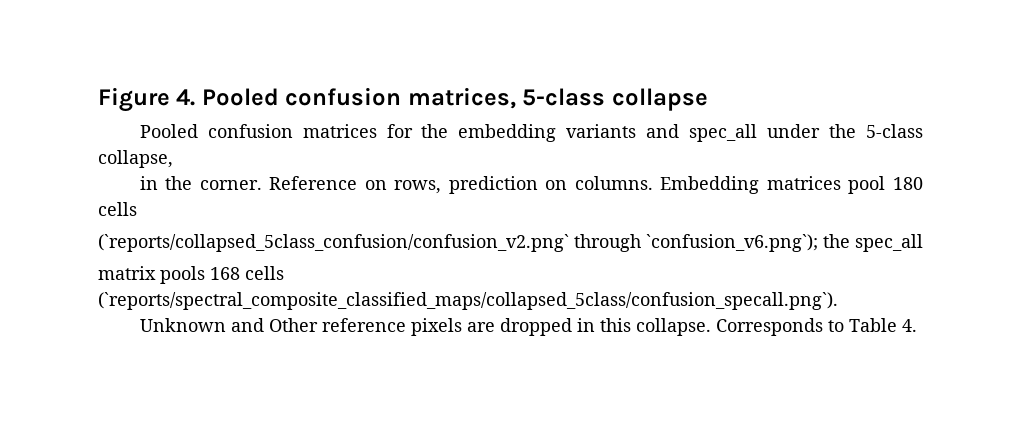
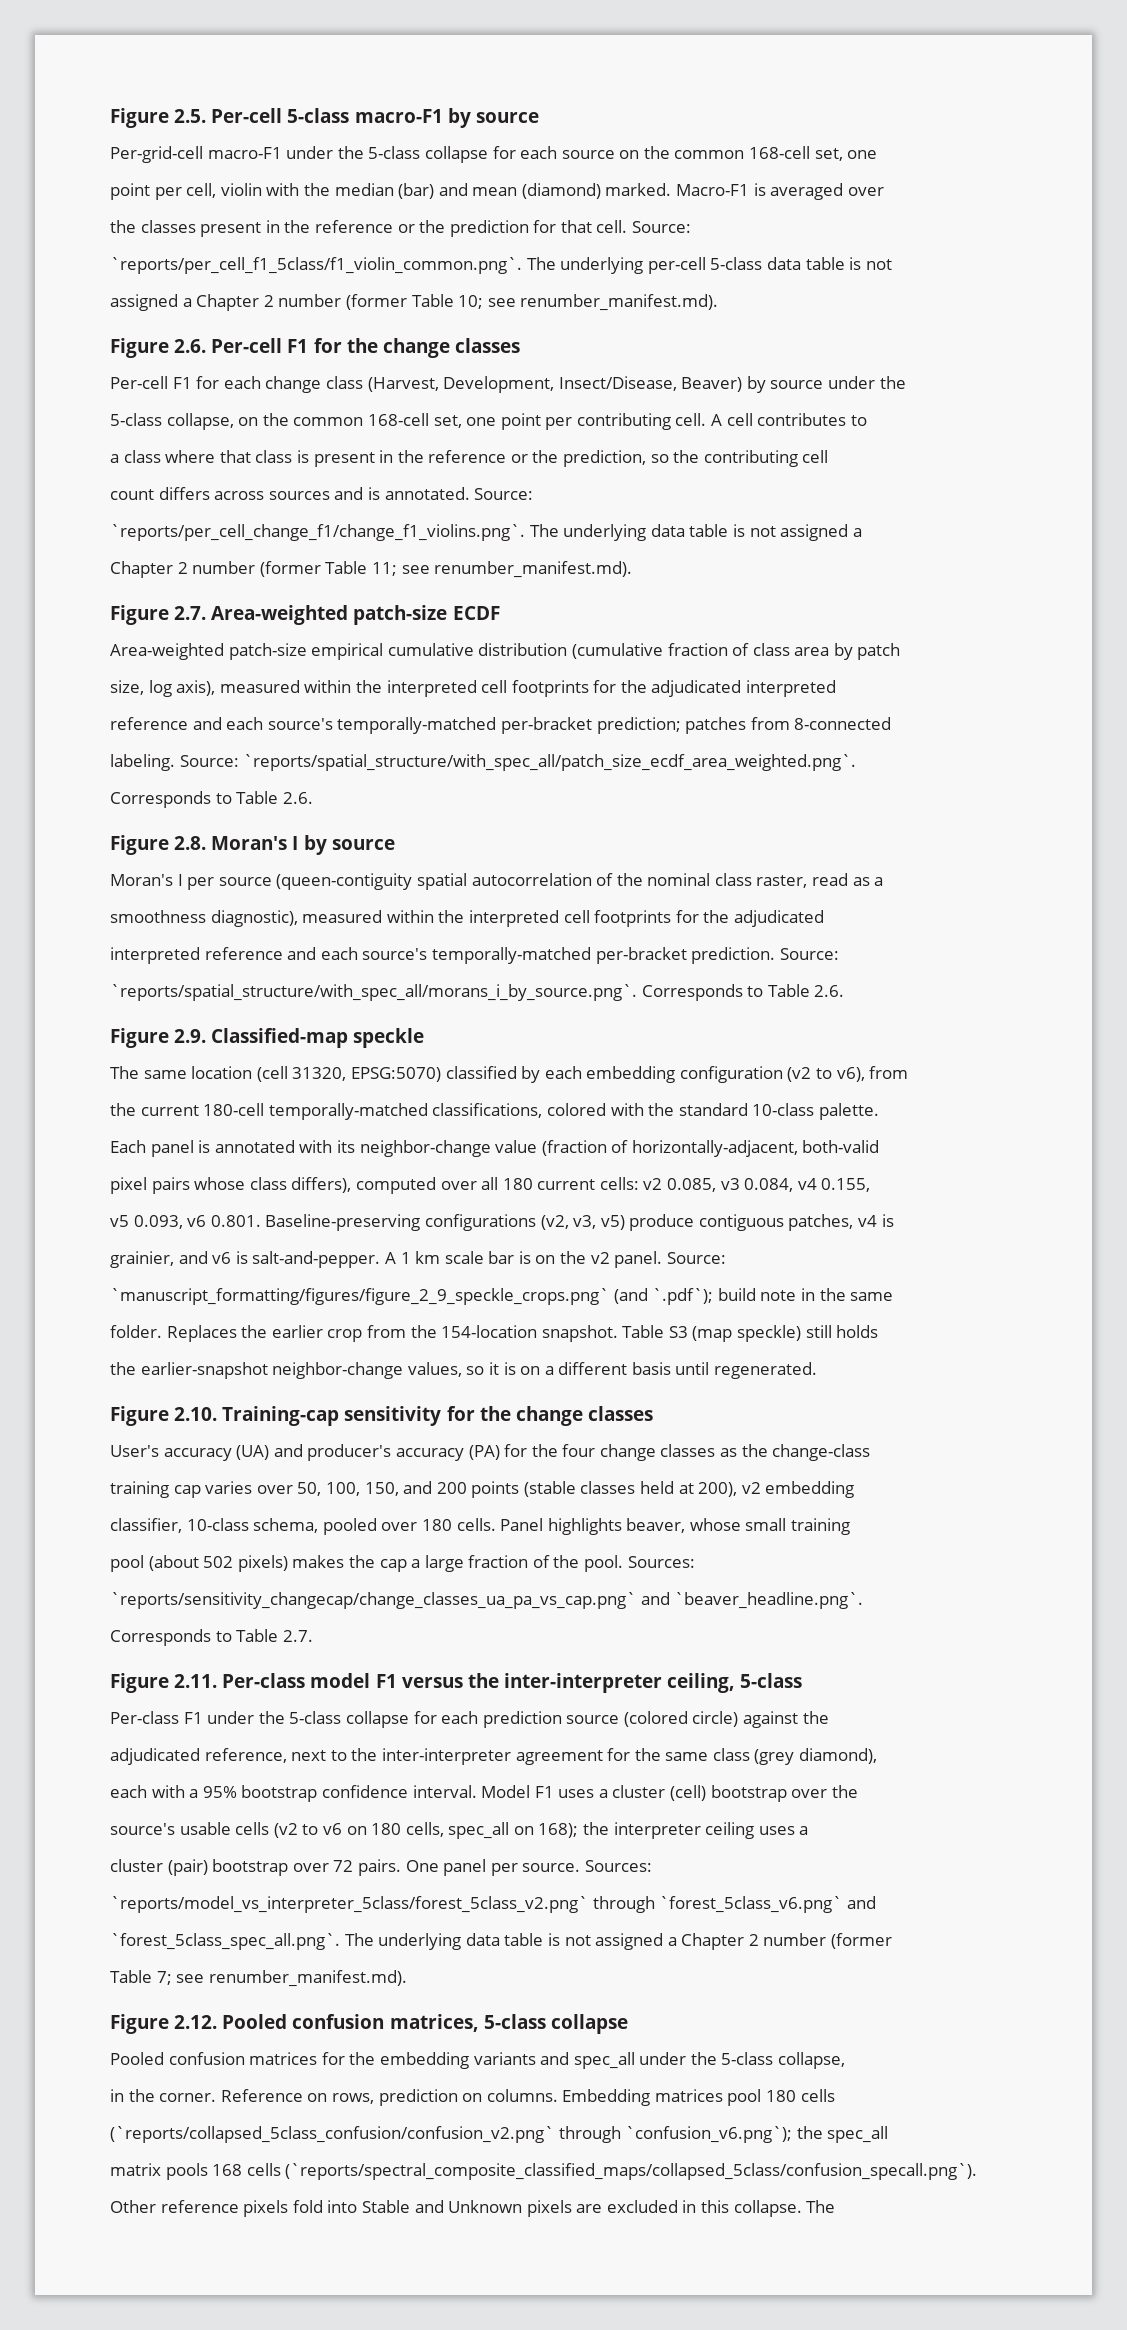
[98,87,196,112] Figure 4. -> [110,108,539,128] [110,146,878,163] [110,183,884,200] [110,220,692,237] [110,257,892,274] [110,294,719,311] [110,338,520,358] [110,376,906,393] [110,413,867,430] [110,450,829,467] [110,487,534,500] [110,524,862,541] [110,561,633,578] [110,605,500,625] [110,643,901,660] [110,680,837,697] [110,717,892,734] [110,754,857,771] [110,791,313,808] [110,835,395,855] [110,873,884,890] [110,910,824,927] [110,947,839,964] [110,984,845,1001] [110,1028,425,1048] [110,1066,909,1083] [110,1103,879,1120] [110,1140,880,1157] [110,1177,871,1194] [110,1214,894,1231] [110,1251,726,1268] [110,1288,894,1305] [110,1325,879,1342] [110,1362,818,1379] [110,1406,653,1426] [110,1444,871,1461] [110,1481,855,1498] [110,1518,851,1535] [110,1555,695,1572] [110,1592,864,1609] [110,1629,313,1646] [110,1673,803,1693] [110,1711,829,1728] [110,1748,878,1765] [110,1785,858,1802] [110,1822,809,1839] [110,1859,652,1876] [110,1896,876,1913] [110,1933,893,1950] [110,1970,407,1987] [110,2014,218,2034] Figure 2.5. Per-cell 5-class macro-F1 by source // Per-grid-cell macro-F1 under the 5-class collapse for each source on the common 168-cell set, one // point per cell, violin with the median (bar) and mean (diamond) marked. Macro-F1 is averaged over // the classes present in the reference or the prediction for that cell. Source: // `reports/per_cell_f1_5class/f1_violin_common.png`. The underlying per-cell 5-class data table is not // assigned a Chapter 2 number (former Table 10; see renumber_manifest.md). // Figure 2.6. Per-cell F1 for the change classes // Per-cell F1 for each change class (Harvest, Development, Insect/Disease, Beaver) by source under the // 5-class collapse, on the common 168-cell set, one point per contributing cell. A cell contributes to // a class where that class is present in the reference or the prediction, so the contributing cell // count differs across sources and is annotated. Source: // `reports/per_cell_change_f1/change_f1_violins.png`. The underlying data table is not assigned a // Chapter 2 number (former Table 11; see renumber_manifest.md). // Figure 2.7. Area-weighted patch-size ECDF // Area-weighted patch-size empirical cumulative distribution (cumulative fraction of class area by patch // size, log axis), measured within the interpreted cell footprints for the adjudicated interpreted // reference and each source's temporally-matched per-bracket prediction; patches from 8-connected // labeling. Source: `reports/spatial_structure/with_spec_all/patch_size_ecdf_area_weighted.png`. // Corresponds to Table 2.6. // Figure 2.8. Moran's I by source // Moran's I per source (queen-contiguity spatial autocorrelation of the nominal class raster, read as a // smoothness diagnostic), measured within the interpreted cell footprints for the adjudicated // interpreted reference and each source's temporally-matched per-bracket prediction. Source: // `reports/spatial_structure/with_spec_all/morans_i_by_source.png`. Corresponds to Table 2.6. // Figure 2.9. Classified-map speckle // The same location (cell 31320, EPSG:5070) classified by each embedding configuration (v2 to v6), from // the current 180-cell temporally-matched classifications, colored with the standard 10-class palette. // Each panel is annotated with its neighbor-change value (fraction of horizontally-adjacent, both-valid // pixel pairs whose class differs), computed over all 180 current cells: v2 0.085, v3 0.084, v4 0.155, // v5 0.093, v6 0.801. Baseline-preserving configurations (v2, v3, v5) produce contiguous patches, v4 is // grainier, and v6 is salt-and-pepper. A 1 km scale bar is on the v2 panel. Source: // `manuscript_formatting/figures/figure_2_9_speckle_crops.png` (and `.pdf`); build note in the same // folder. Replaces the earlier crop from the 154-location snapshot. Table S3 (map speckle) still holds // the earlier-snapshot neighbor-change values, so it is on a different basis until regenerated. // Figure 2.10. Training-cap sensitivity for the change classes // User's accuracy (UA) and producer's accuracy (PA) for the four change classes as the change-class // training cap varies over 50, 100, 150, and 200 points (stable classes held at 200), v2 embedding // classifier, 10-class schema, pooled over 180 cells. Panel highlights beaver, whose small training // pool (about 502 pixels) makes the cap a large fraction of the pool. Sources: // `reports/sensitivity_changecap/change_classes_ua_pa_vs_cap.png` and `beaver_headline.png`. // Corresponds to Table 2.7. // Figure 2.11. Per-class model F1 versus the inter-interpreter ceiling, 5-class // Per-class F1 under the 5-class collapse for each prediction source (colored circle) against the // adjudicated reference, next to the inter-interpreter agreement for the same class (grey diamond), // each with a 95% bootstrap confidence interval. Model F1 uses a cluster (cell) bootstrap over the // source's usable cells (v2 to v6 on 180 cells, spec_all on 168); the interpreter ceiling uses a // cluster (pair) bootstrap over 72 pairs. One panel per source. Sources: // `reports/model_vs_interpreter_5class/forest_5class_v2.png` through `forest_5class_v6.png` and // `forest_5class_spec_all.png`. The underlying data table is not assigned a Chapter 2 number (former // Table 7; see renumber_manifest.md). // Figure 2.12.
[139,318,264,332] Unknown and -> (978, 2171) none
[466,318,917,336] are dropped in this collapse. Corresponds to Table 4. -> [292,2200,836,2217] fold into Stable and Unknown pixels are excluded in this collapse. The

